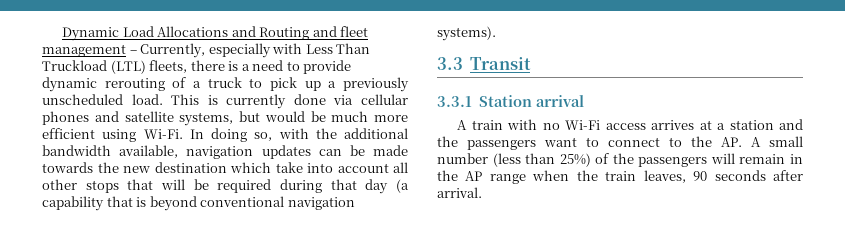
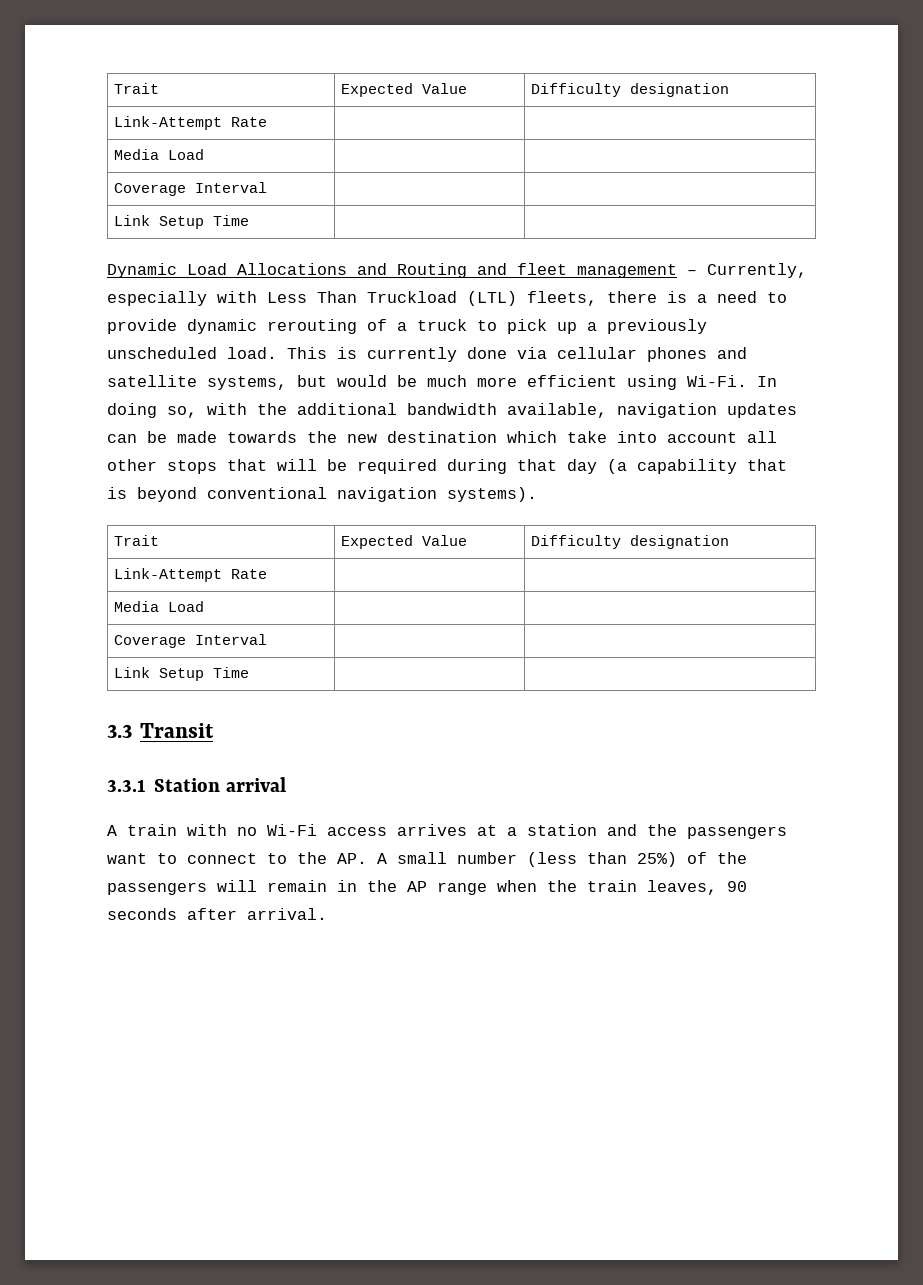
(62, 34) none -> [113,83,159,94] [340,83,467,97] [530,83,729,97] [113,116,267,130] [113,149,204,160] [113,182,267,196] [113,215,249,229] Trait | Expected Value | Difficulty designation // Link-Attempt Rate | | // Media Load | | // Coverage Interval | | // Link Setup Time | | //
(496, 33) none -> [113,535,159,546] [340,535,467,549] [530,535,729,549] [113,568,267,582] [113,601,204,612] [113,634,267,648] [113,667,249,681] // Trait | Expected Value | Difficulty designation // Link-Attempt Rate | | // Media Load | | // Coverage Interval | | // Link Setup Time | |

